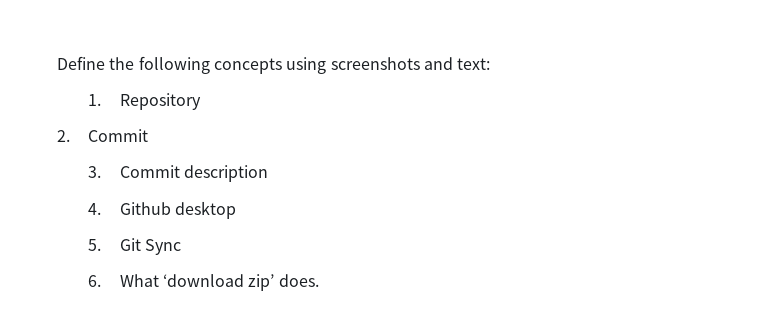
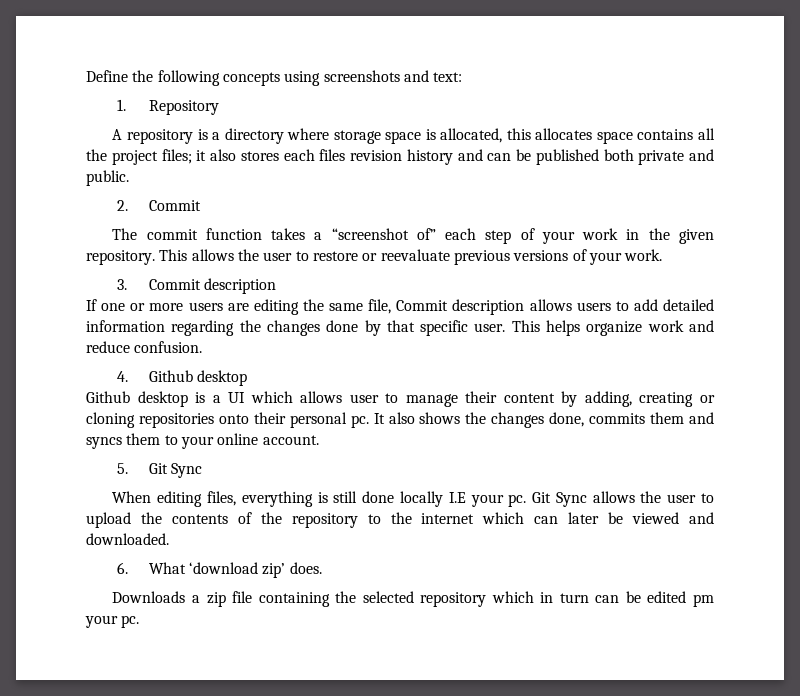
[57,129,149,142] [88,165,269,182] [88,201,237,219] [88,238,182,255] 2. Commit // 3. Commit description // 4. Github desktop // 5. Git Sync -> [112,128,716,144] [86,149,714,165] [86,170,129,186] [117,200,201,211] [112,228,714,244] [86,249,663,265] [117,278,277,294] [86,299,714,315] [86,320,714,336] [86,341,203,353] [117,370,248,386] [86,391,716,407] [86,412,715,428] [86,433,319,449] [117,463,203,478] [112,491,714,507] [86,512,715,528] [86,533,169,545] A repository is a directory where storage space is allocated, this allocates space contains all the project files; it also stores each files revision history and can be published both private and public. // 2. Commit // The commit function takes a “screenshot of” each step of your work in the given repository. This allows the user to restore or reevaluate previous versions of your work. // 3. Commit description // If one or more users are editing the same file, Commit description allows users to add detailed information regarding the changes done by that specific user. This helps organize work and reduce confusion. // 4. Github desktop // Github desktop is a UI which allows user to manage their content by adding, creating or cloning repositories onto their personal pc. It also shows the changes done, commits them and syncs them to your online account. // 5. Git Sync // When editing files, everything is still done locally I.E your pc. Git Sync allows the user to upload the contents of the repository to the internet which can later be viewed and downloaded.
(319, 280) none -> [112,591,715,607] [85,615,140,628] // Downloads a zip file containing the selected repository which in turn can be edited pm your pc.

